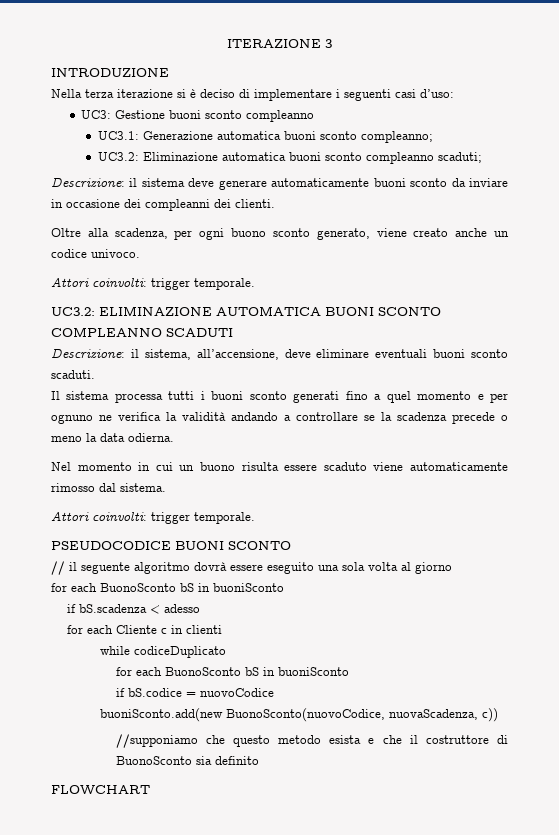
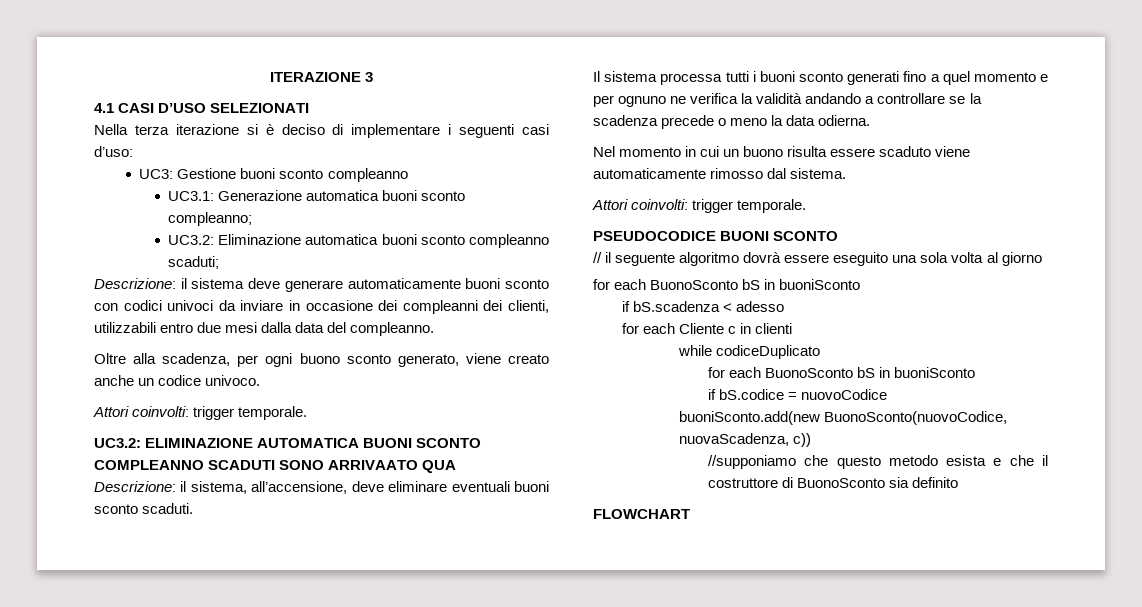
[51,68,169,77] INTRODUZIONE -> [94,103,310,113] 4.1 CASI D’USO SELEZIONATI
(448, 182) none -> [94,300,214,311] con codici univoci
[235,199,275,208] clienti. -> [508,300,549,313] [94,322,435,336] clienti, utilizzabili entro due mesi dalla data del compleanno.
(233, 332) none -> [279,460,457,473] SONO ARRIVAATO QUA

